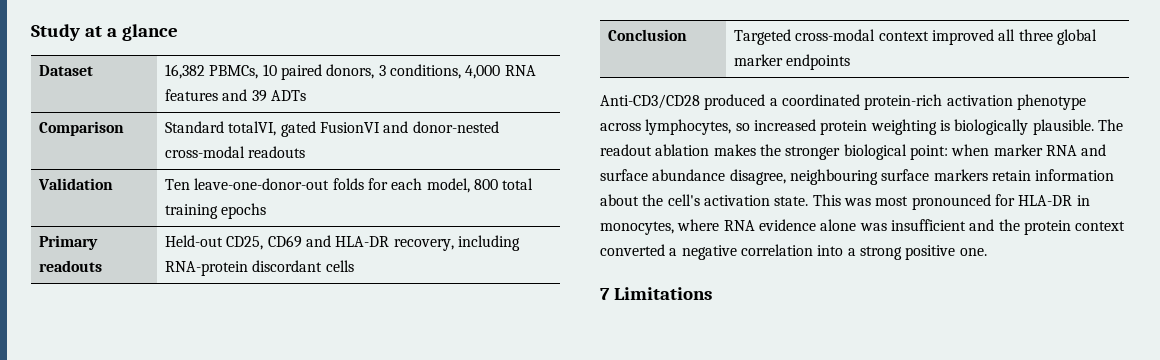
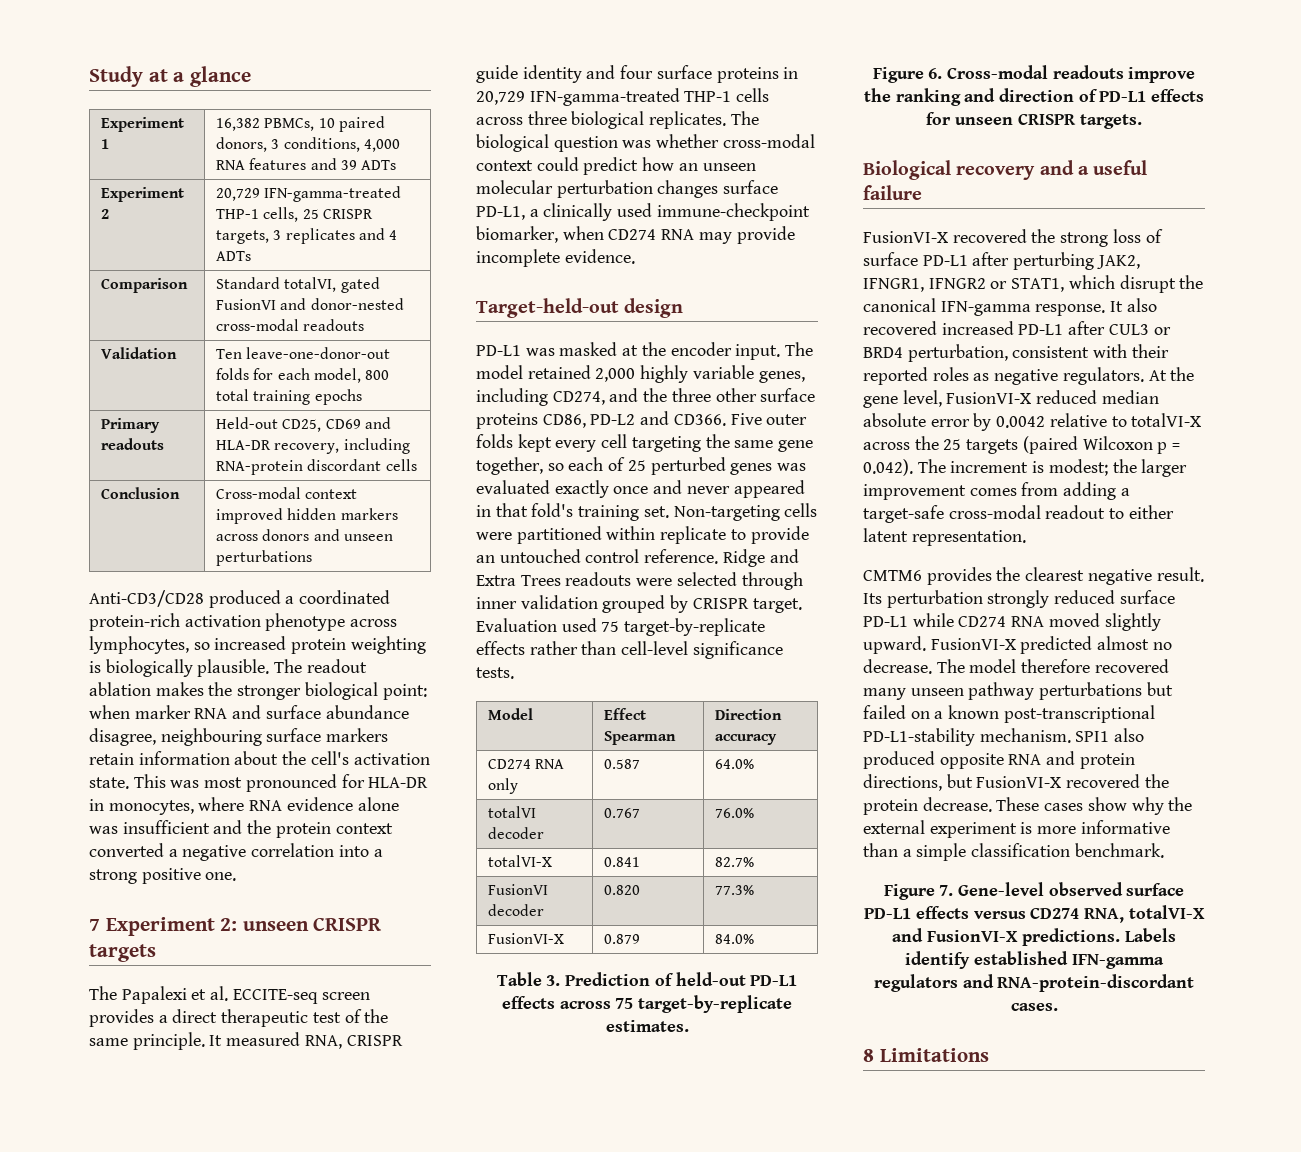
[38,65,93,76] Dataset -> [100,117,184,132] [100,139,109,149] Experiment 1
(306, 95) none -> [100,187,184,202] [100,209,109,219] [215,186,402,202] [215,207,373,222] [215,228,398,244] [215,251,251,261] // Experiment 2 | 20,729 IFN-gamma-treated THP-1 cells, 25 CRISPR targets, 3 replicates and 4 ADTs
[733,29,1097,45] [733,54,851,70] Targeted cross-modal context improved all three global marker endpoints -> [215,487,358,499] [215,508,398,524] [215,529,393,541] [215,550,312,566] Cross-modal context improved hidden markers across donors and unseen perturbations
(610, 294) none -> [105,917,383,936] [89,944,156,962] [89,986,370,1004] [89,1009,389,1027] [89,1032,403,1050] [476,65,799,83] [476,88,770,106] [476,111,759,129] [476,134,815,152] [476,157,756,175] [476,180,779,198] [476,203,810,221] [476,226,795,244] [476,249,635,267] [476,298,684,318] [476,342,814,360] [476,365,805,383] [476,388,816,406] [476,411,808,429] [476,434,814,452] [476,457,807,475] [476,480,805,498] [476,503,818,521] [476,526,809,544] [476,549,799,567] [476,572,803,590] [476,595,802,613] [476,618,766,636] [476,641,783,659] [476,667,514,679] [487,708,533,720] [603,708,646,720] [603,731,676,745] [714,709,782,720] [714,734,777,745] [487,759,565,769] [487,778,518,794] [603,759,640,769] [714,759,754,769] [487,806,536,818] [487,827,544,839] [603,808,640,818] [714,808,754,818] [487,855,552,867] [603,857,640,867] [714,857,754,867] [487,884,548,895] [487,904,544,916] [603,885,640,895] [714,885,754,895] [487,933,564,944] [603,934,640,944] [714,934,754,944] [496,972,798,986] [501,995,793,1013] [605,1020,689,1032] [872,65,1196,83] [863,88,1205,106] [926,112,1142,129] [863,160,1148,180] [863,185,922,200] [863,229,1163,247] [863,252,1140,270] [863,275,1204,293] [863,298,1157,316] [863,321,1171,335] [863,344,1169,362] [863,367,1195,385] [863,390,1159,408] [863,413,1202,431] [863,436,1181,454] [863,459,1188,477] [863,482,1130,500] [863,505,1174,523] [863,528,1026,546] [863,567,1204,585] [863,590,1175,608] [863,613,1161,631] [863,636,1172,654] [863,659,1169,674] [863,682,1173,700] [863,705,1155,723] [863,728,1145,746] [863,751,1135,769] [863,774,1169,791] [863,797,1193,815] [863,820,1170,838] [863,843,1164,861] [883,882,1185,900] [864,905,1205,923] [892,928,1176,946] [905,951,1164,969] [873,974,1195,992] [1010,1003,1058,1011] [863,1049,874,1062] Experiment 2: unseen CRISPR targets // The Papalexi et al. ECCITE-seq screen provides a direct therapeutic test of the same principle. It measured RNA, CRISPR guide identity and four surface proteins in 20,729 IFN-gamma-treated THP-1 cells across three biological replicates. The biological question was whether cross-modal context could predict how an unseen molecular perturbation changes surface PD-L1, a clinically used immune-checkpoint biomarker, when CD274 RNA may provide incomplete evidence. // Target-held-out design // PD-L1 was masked at the encoder input. The model retained 2,000 highly variable genes, including CD274, and the three other surface proteins CD86, PD-L2 and CD366. Five outer folds kept every cell targeting the same gene together, so each of 25 perturbed genes was evaluated exactly once and never appeared in that fold's training set. Non-targeting cells were partitioned within replicate to provide an untouched control reference. Ridge and Extra Trees readouts were selected through inner validation grouped by CRISPR target. Evaluation used 75 target-by-replicate effects rather than cell-level significance tests. // Model | Effect Spearman | Direction accuracy // CD274 RNA only | 0.587 | 64.0% // totalVI decoder | 0.767 | 76.0% // totalVI-X | 0.841 | 82.7% // FusionVI decoder | 0.820 | 77.3% // FusionVI-X | 0.879 | 84.0% // Table 3. Prediction of held-out PD-L1 effects across 75 target-by-replicate estimates. // Figure 6. Cross-modal readouts improve the ranking and direction of PD-L1 effects for unseen CRISPR targets. // Biological recovery and a useful failure // FusionVI-X recovered the strong loss of surface PD-L1 after perturbing JAK2, IFNGR1, IFNGR2 or STAT1, which disrupt the canonical IFN-gamma response. It also recovered increased PD-L1 after CUL3 or BRD4 perturbation, consistent with their reported roles as negative regulators. At the gene level, FusionVI-X reduced median absolute error by 0.0042 relative to totalVI-X across the 25 targets (paired Wilcoxon p = 0.042). The increment is modest; the larger improvement comes from adding a target-safe cross-modal readout to either latent representation. // CMTM6 provides the clearest negative result. Its perturbation strongly reduced surface PD-L1 while CD274 RNA moved slightly upward. FusionVI-X predicted almost no decrease. The model therefore recovered many unseen pathway perturbations but failed on a known post-transcriptional PD-L1-stability mechanism. SPI1 also produced opposite RNA and protein directions, but FusionVI-X recovered the protein decrease. These cases show why the external experiment is more informative than a simple classification benchmark. // Figure 7. Gene-level observed surface PD-L1 effects versus CD274 RNA, totalVI-X and FusionVI-X predictions. Labels identify established IFN-gamma regulators and RNA-protein-discordant cases. // 8

